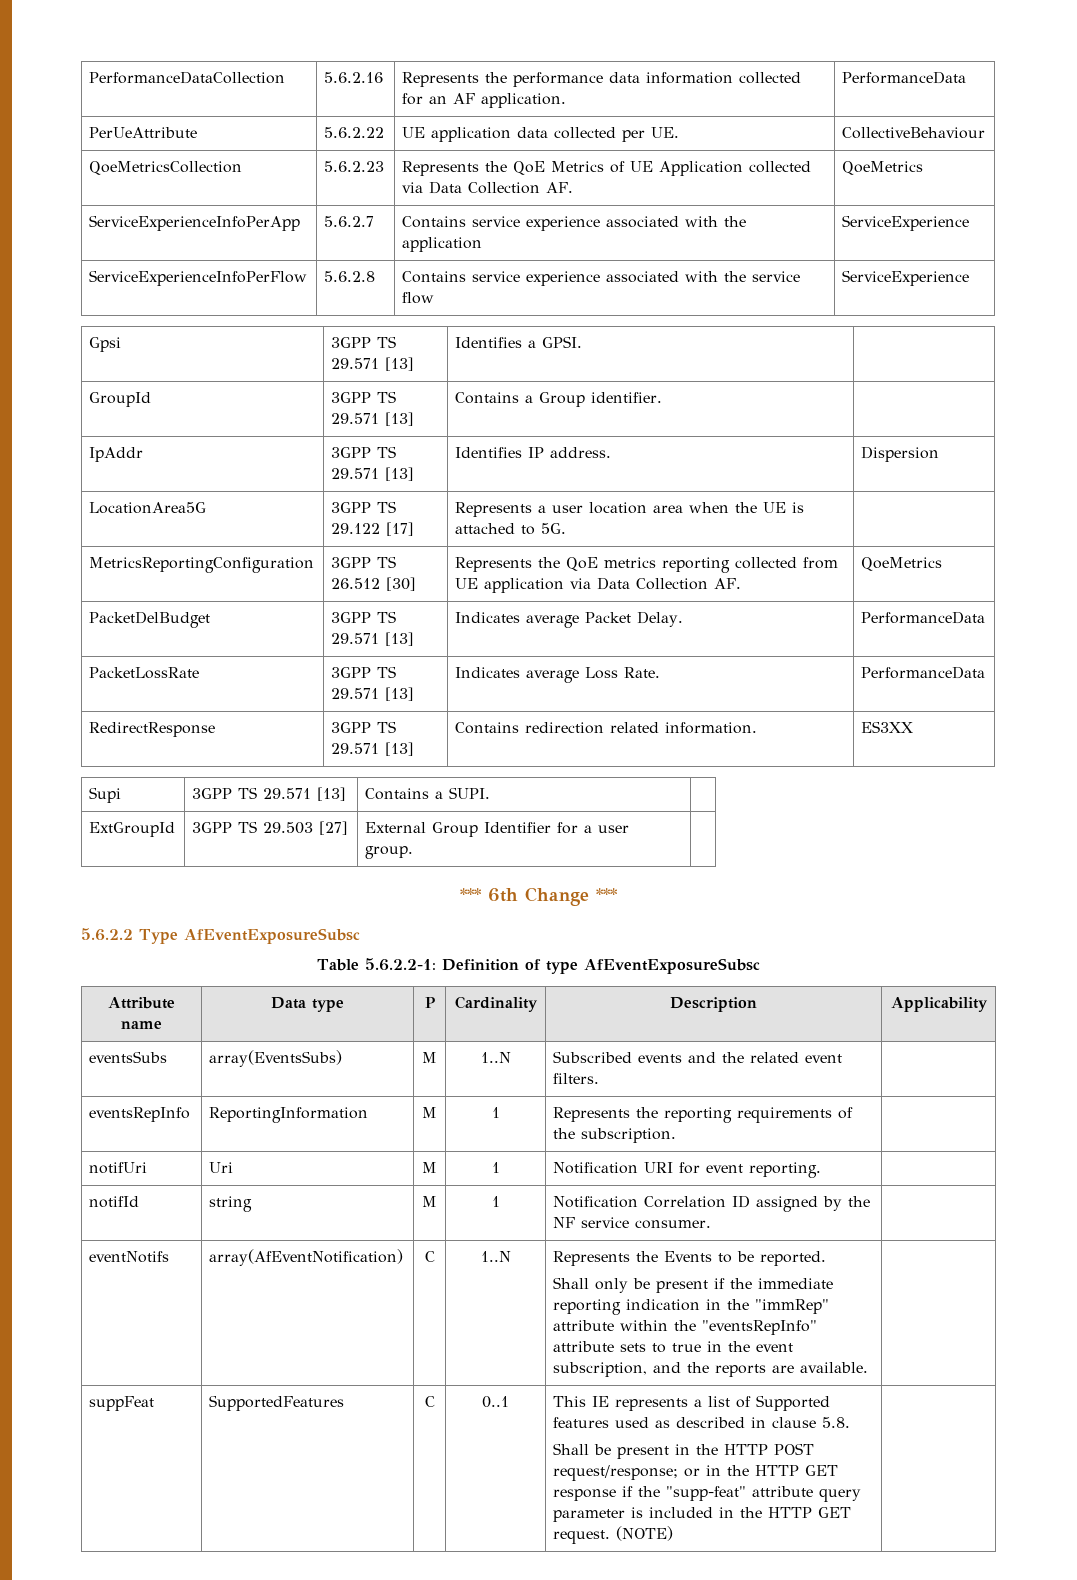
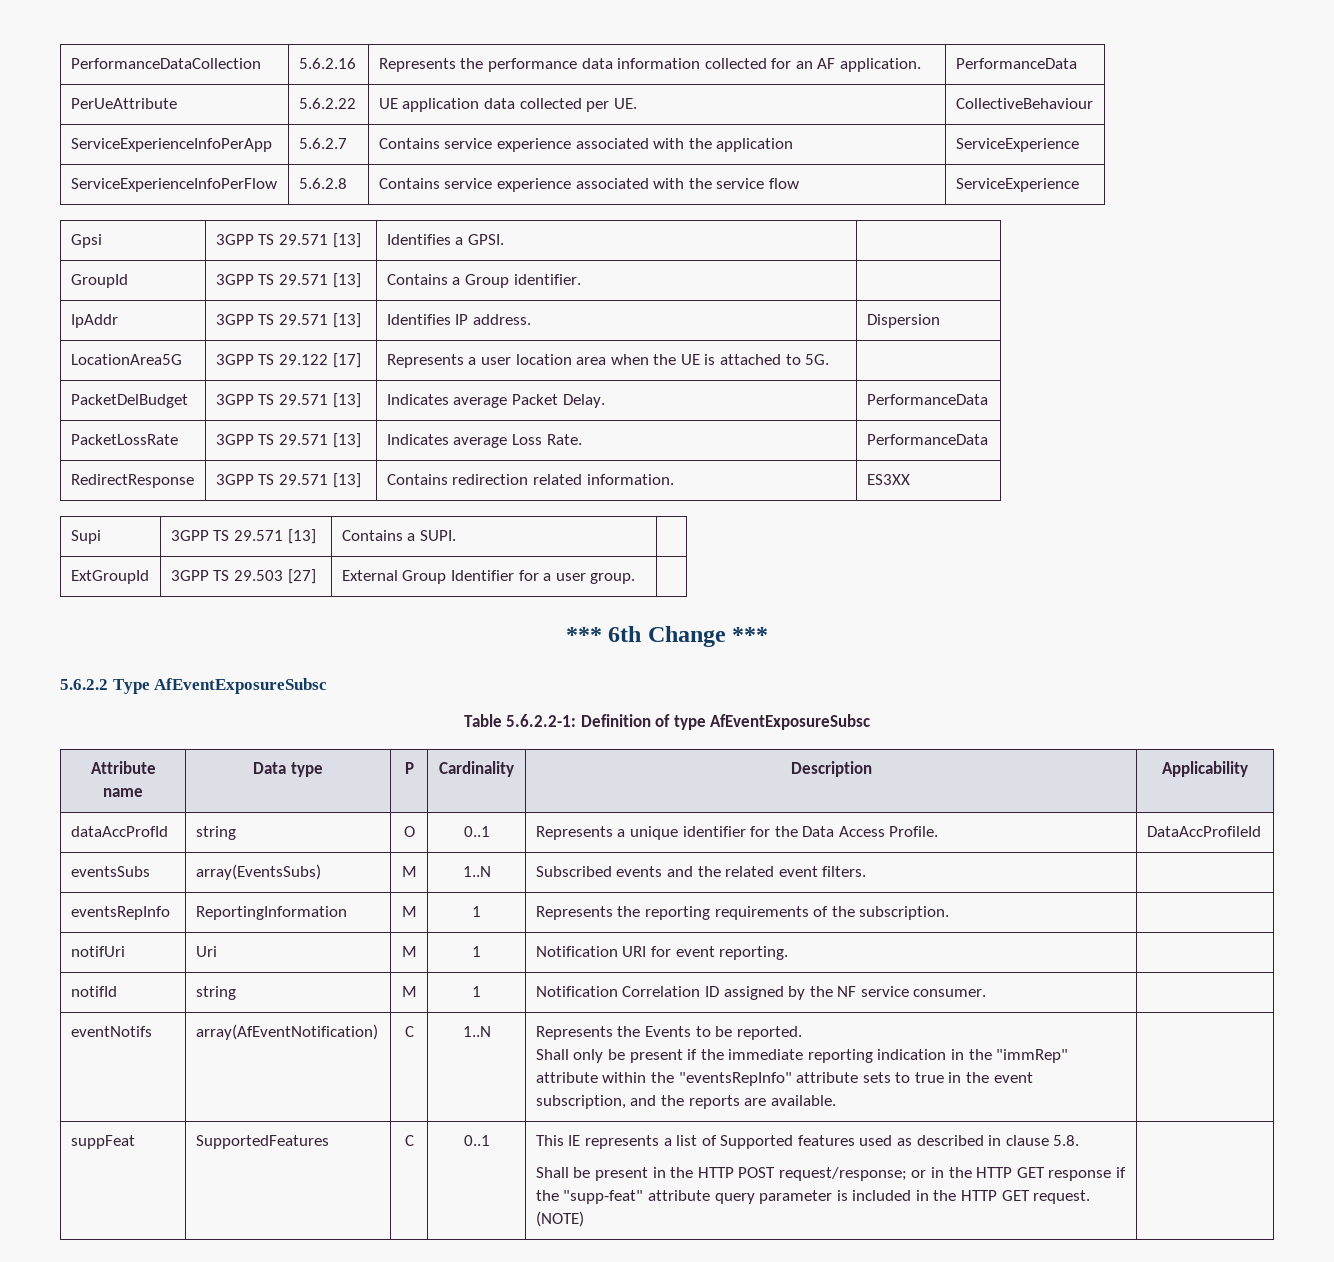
[89,161,243,175] [324,161,385,172] [402,161,812,176] [402,181,574,194] [842,161,924,175] // QoeMetricsCollection | 5.6.2.23 | Represents the QoE Metrics of UE Application collected via Data Collection AF. | QoeMetrics -> (1093, 103) none
[89,557,315,573] [331,556,397,568] [331,577,417,591] [455,557,839,573] [455,577,742,593] [861,557,943,571] // MetricsReportingConfiguration | 3GPP TS 26.512 [30] | Represents the QoE metrics reporting collected from UE application via Data Collection AF. | QoeMetrics -> (830, 359) none
(988, 1004) none -> [70,826,168,837] [195,826,236,840] [403,826,415,837] [463,826,490,837] [535,826,939,840] [1146,826,1261,837] // dataAccProfId | string | O | 0..1 | Represents a unique identifier for the Data Access Profile. | DataAccProfileId

